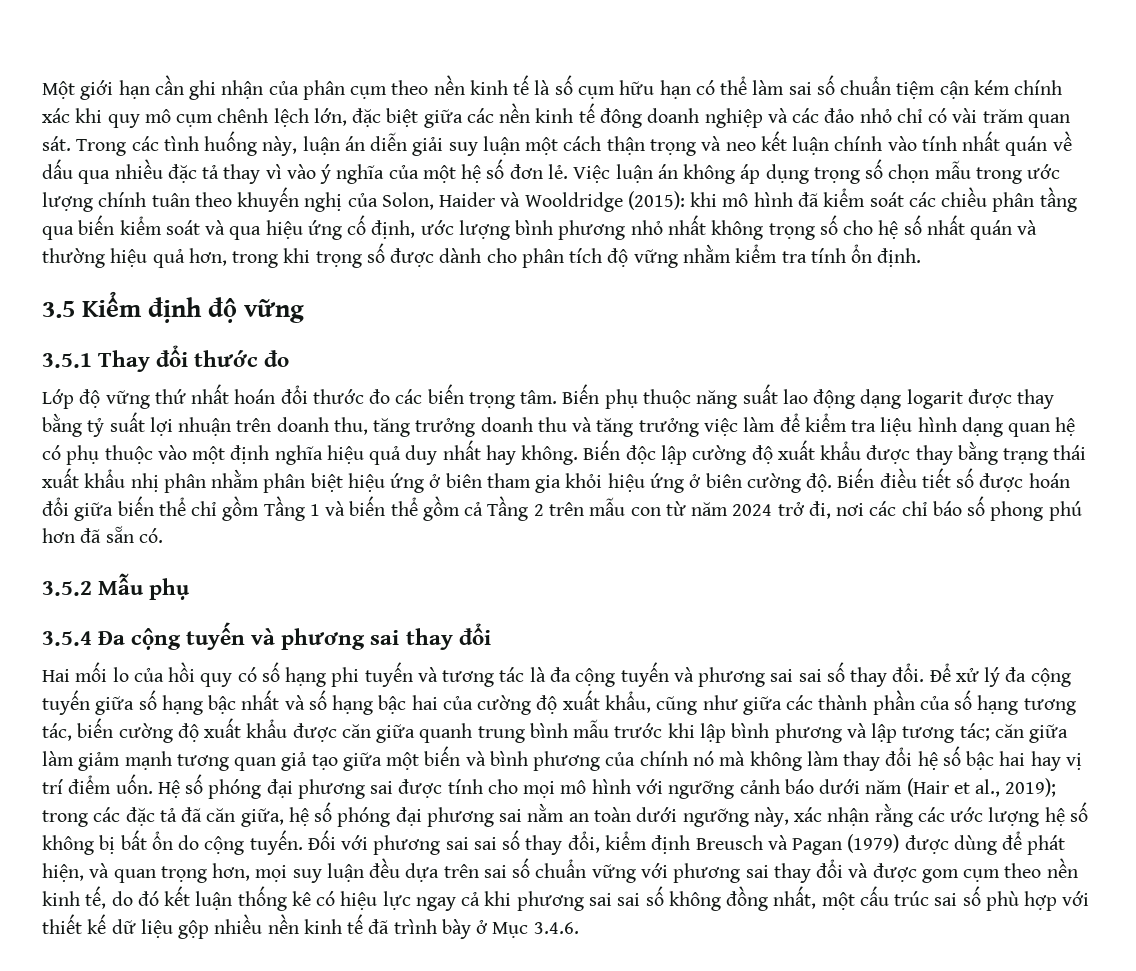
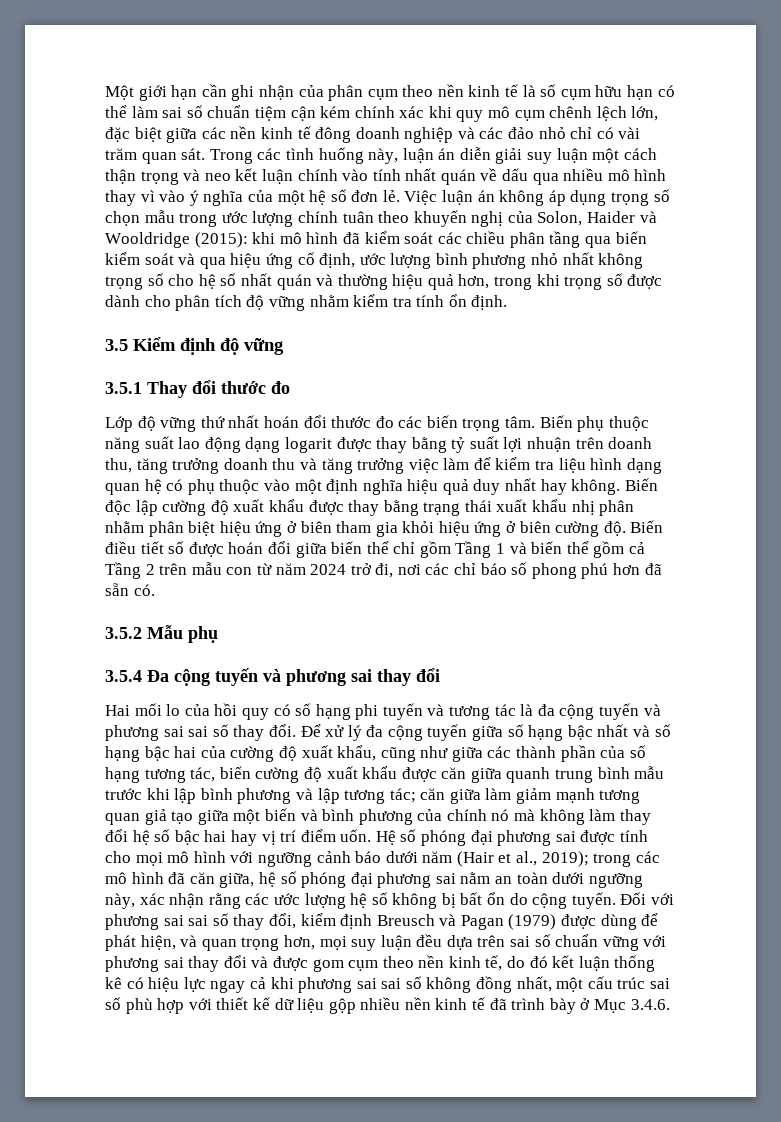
[167,164,220,183] đặc tả -> [607,169,667,181] mô hình
[125,807,177,826] đặc tả -> [105,872,164,884] mô hình

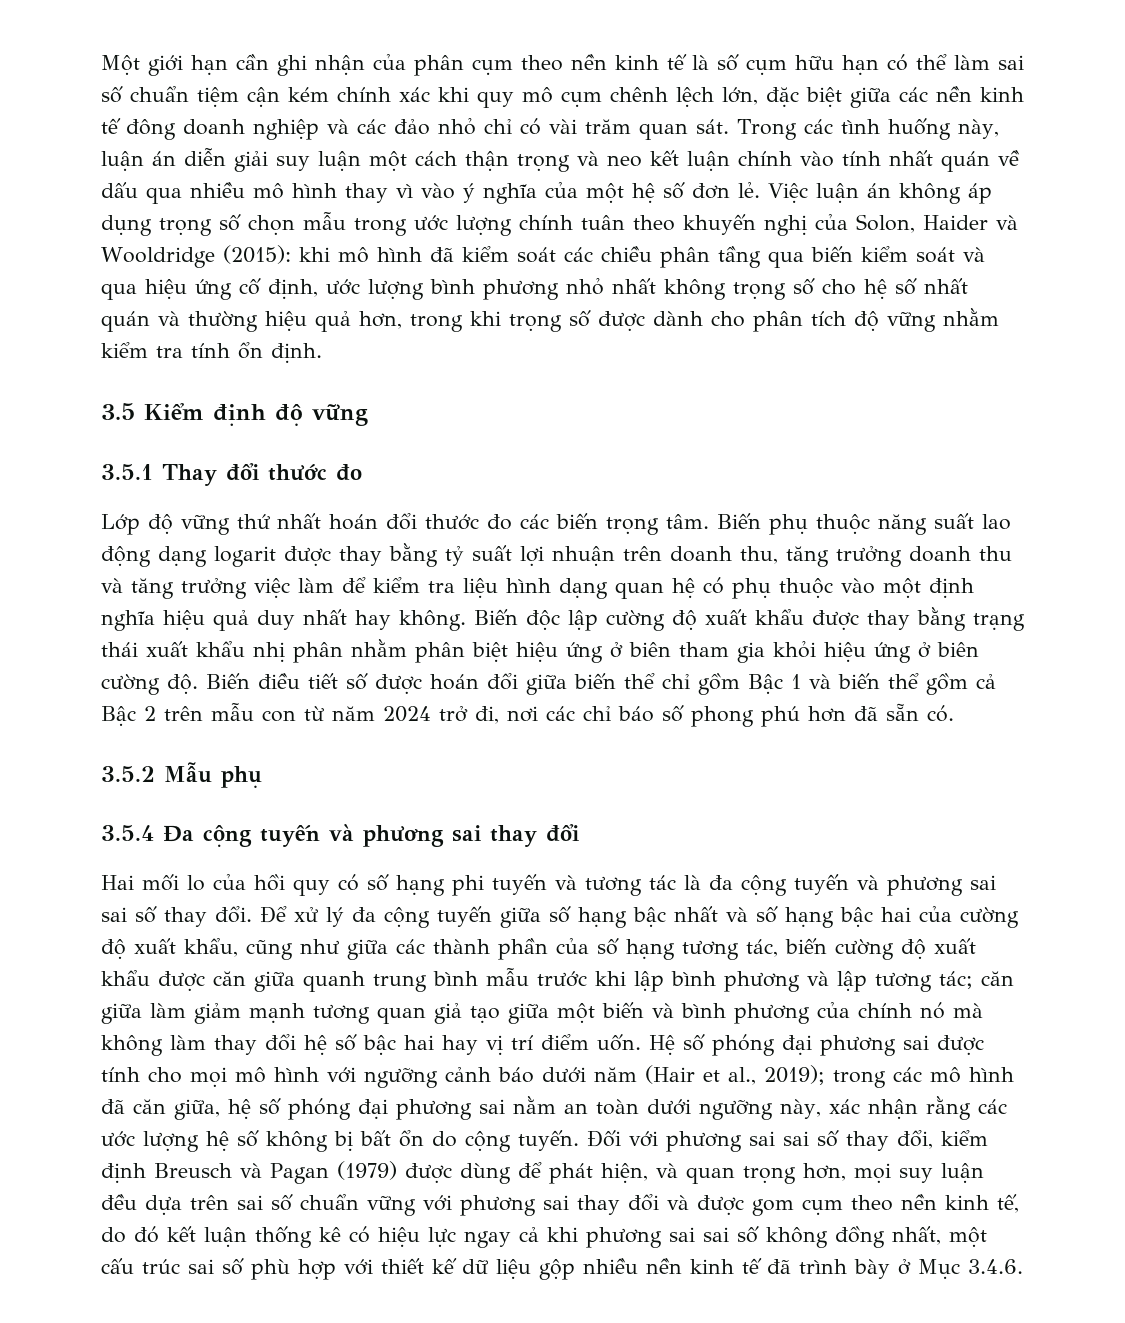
[455,541,492,558] Tầng -> [748,674,783,694] Bậc
[105,562,141,579] Tầng -> [101,706,136,726] Bậc

